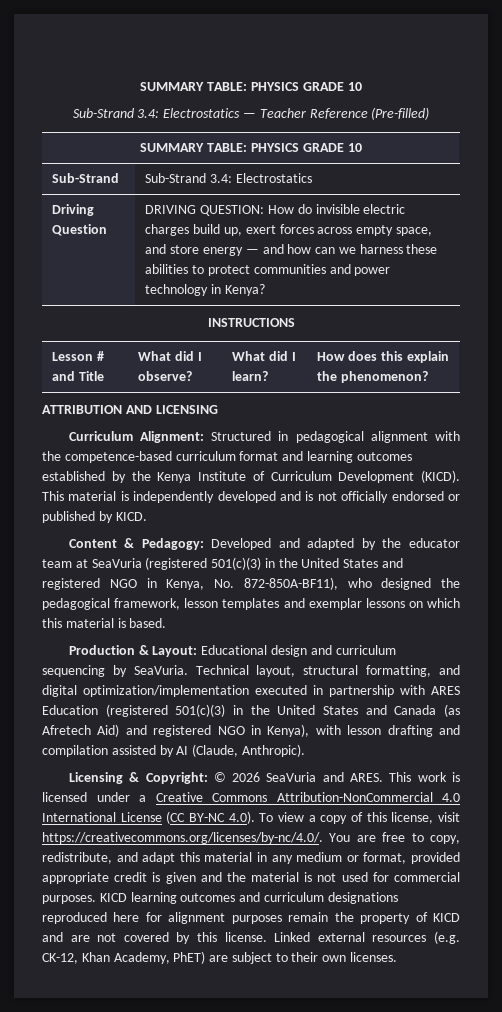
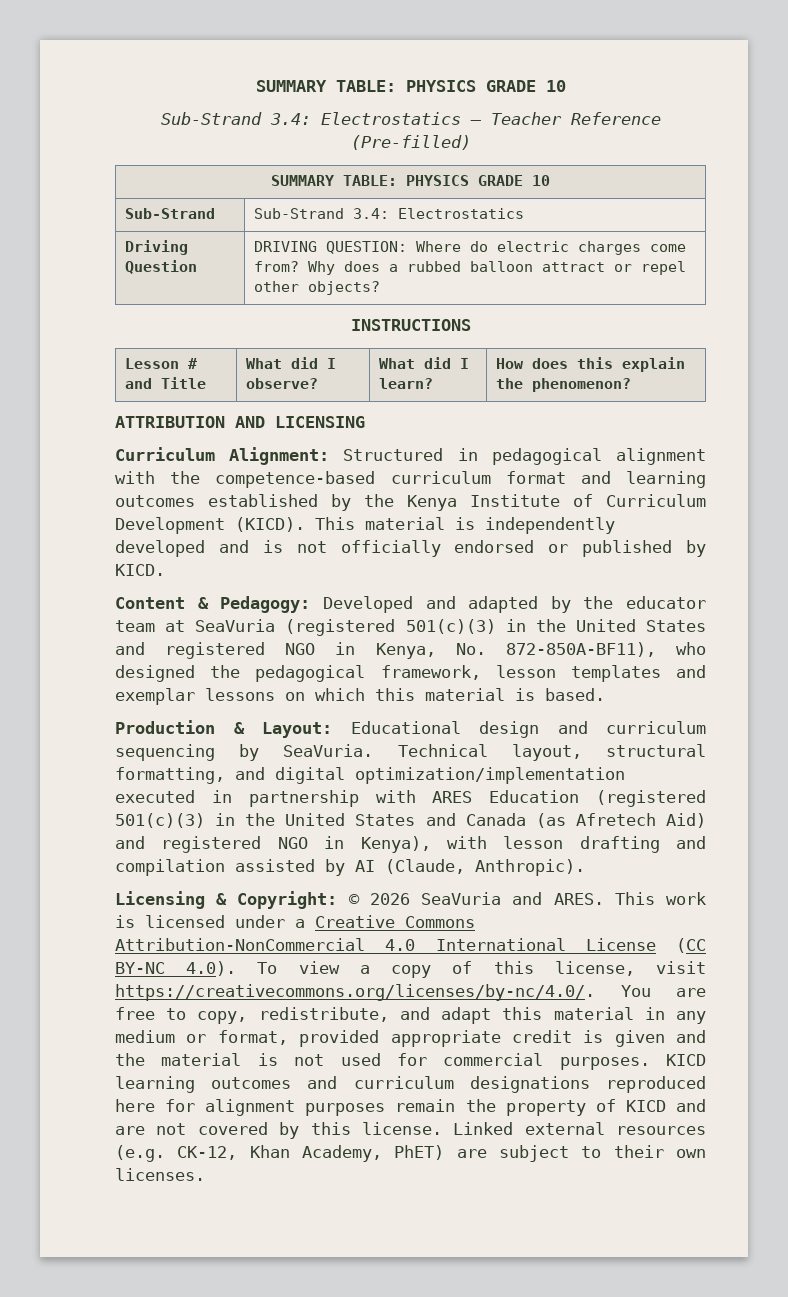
[267,204,406,214] [145,224,432,236] [145,244,438,256] [145,264,391,276] [145,284,265,296] How do invisible electric charges build up, exert forces across empty space, and store energy — and how can we harness these abilities to protect communities and power technology in Kenya? -> [415,241,686,255] [253,261,686,275] [253,281,380,295] Where do electric charges come from? Why does a rubbed balloon attract or repel other objects?

